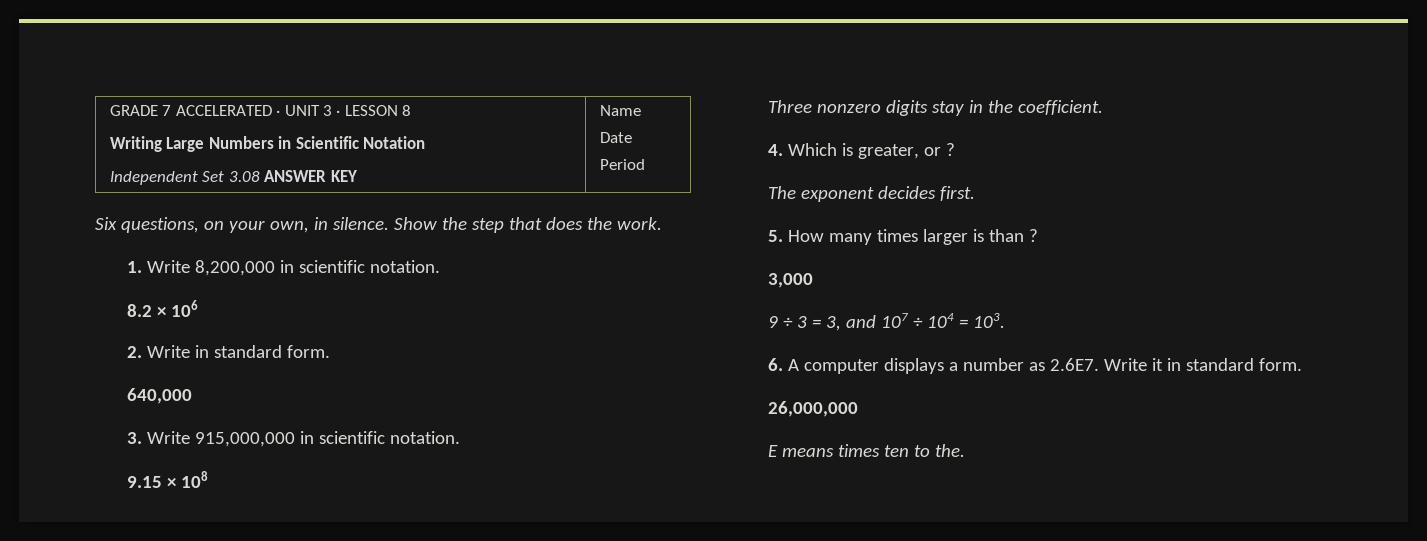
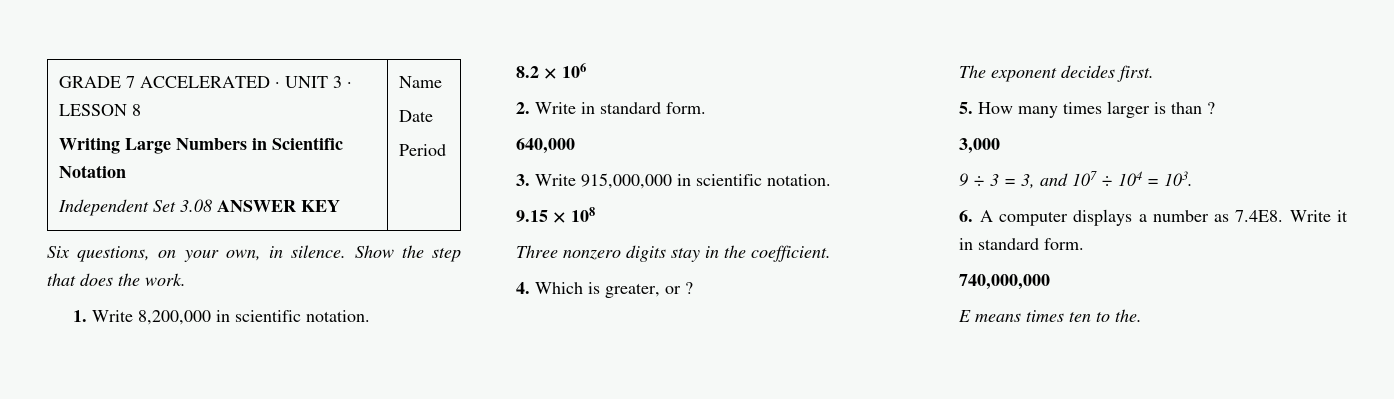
[1049,358,1099,371] 2.6E7. -> [1235,210,1284,222] 7.4E8.
[767,401,858,417] 26,000,000 -> [959,274,1051,290] 740,000,000

